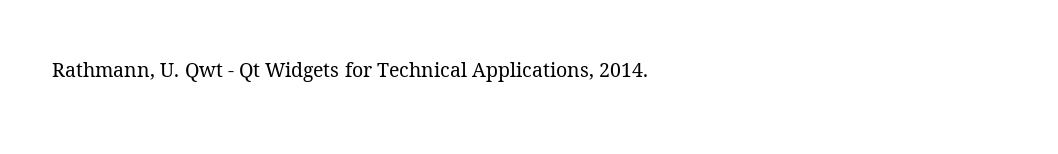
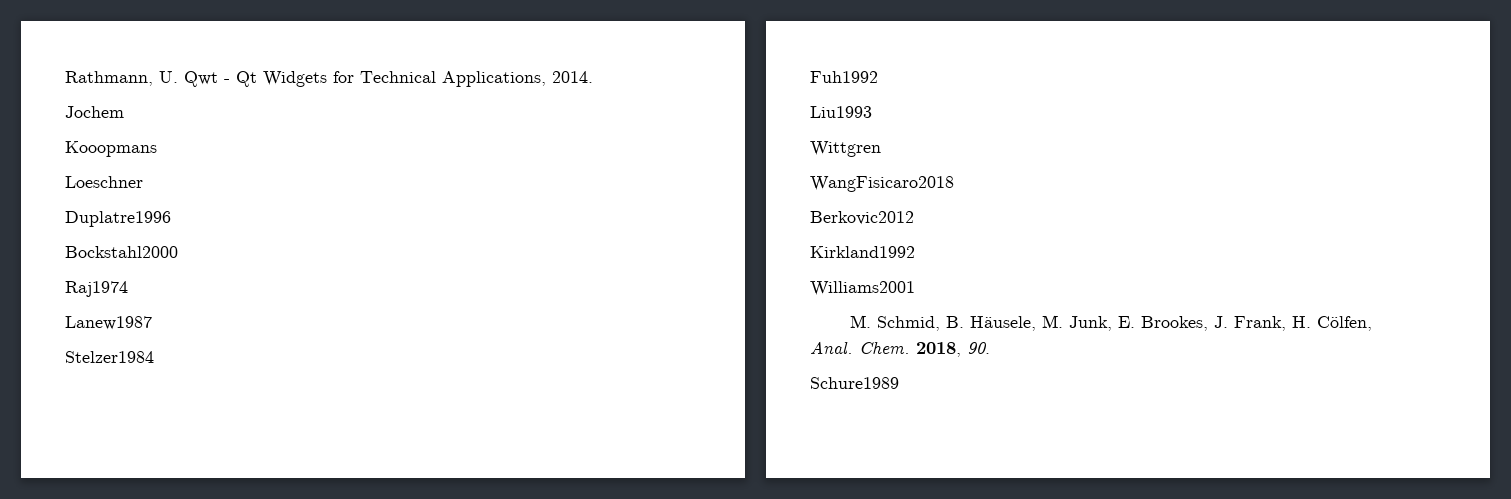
(649, 70) none -> [65,106,124,118] [65,141,157,157] [65,176,143,188] [65,211,171,227] [65,246,178,258] [65,281,128,297] [65,316,152,330] [65,351,154,363] [810,71,878,83] [810,106,872,118] [810,141,881,157] [810,176,954,192] [810,211,914,225] [810,246,915,258] [810,281,915,296] [850,315,1373,331] [810,341,990,357] [810,377,899,389] // Jochem // Kooopmans // Loeschner // Duplatre1996 // Bockstahl2000 // Raj1974 // Lanew1987 // Stelzer1984 // Fuh1992 // Liu1993 // Wittgren // WangFisicaro2018 // Berkovic2012 // Kirkland1992 // Williams2001 // M. Schmid, B. Häusele, M. Junk, E. Brookes, J. Frank, H. Cölfen, Anal. Chem. 2018, 90. // Schure1989

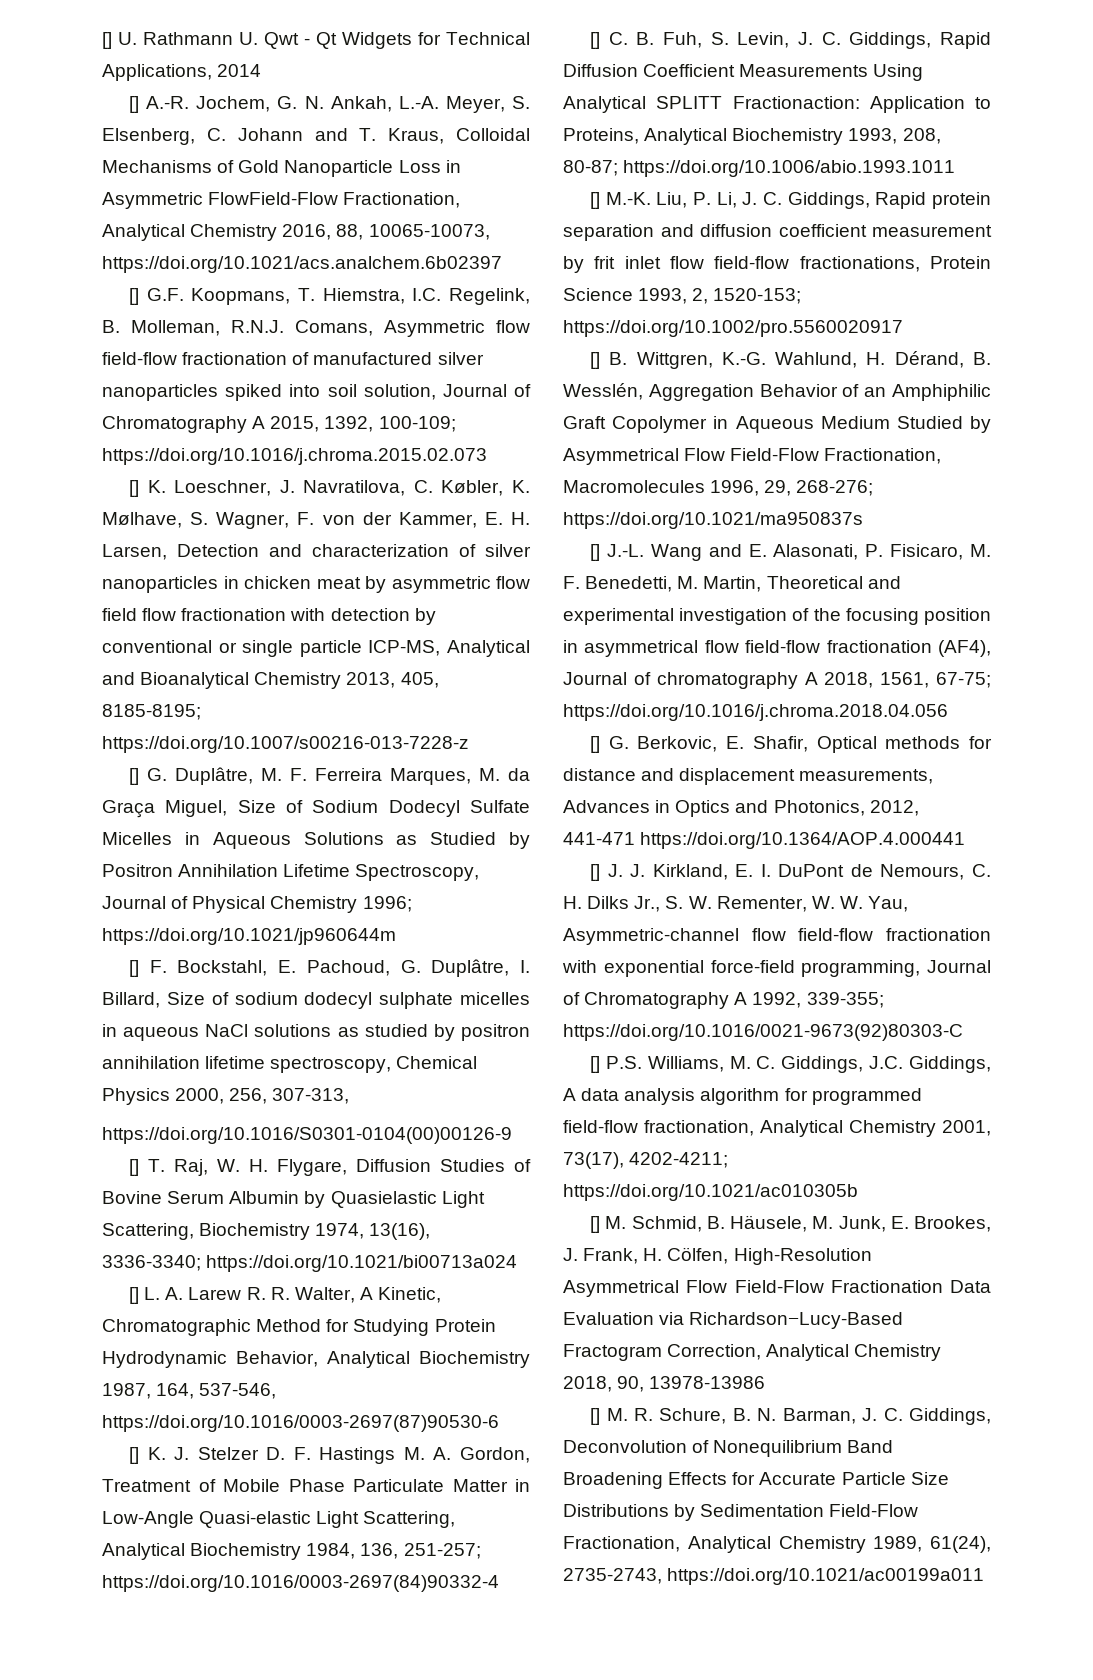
[65,71,153,86] Rathmann, -> [102,32,233,49] [] U. Rathmann
[552,71,593,83] [65,106,124,118] [65,141,157,157] [65,176,143,188] [65,211,171,227] [65,246,178,258] [65,281,128,297] [65,316,152,330] [65,351,154,363] [810,71,878,83] [810,106,872,118] [810,141,881,157] [810,176,954,192] [810,211,914,225] [810,246,915,258] [810,281,915,296] 2014. // Jochem // Kooopmans // Loeschner // Duplatre1996 // Bockstahl2000 // Raj1974 // Lanew1987 // Stelzer1984 // Fuh1992 // Liu1993 // Wittgren // WangFisicaro2018 // Berkovic2012 // Kirkland1992 // Williams2001 // -> [217,64,262,77] [129,96,530,113] [102,128,530,145] [102,160,461,177] [102,192,461,209] [102,224,490,241] [102,256,502,273] [129,288,530,305] [102,320,530,337] [102,352,484,365] [102,384,532,401] [102,416,456,433] [102,448,487,465] [129,480,530,497] [102,512,530,529] [102,544,531,560] [102,576,530,593] [102,608,436,625] [102,640,530,657] [102,672,439,689] [102,704,201,720] [102,736,469,753] [129,767,530,785] [102,800,530,818] [102,832,530,849] [102,864,480,881] [102,896,412,913] [102,928,396,945] [129,959,530,977] [102,992,530,1009] [102,1024,530,1041] [102,1056,478,1073] [102,1088,350,1105] [102,1127,512,1144] [129,1159,531,1176] [102,1191,485,1208] [102,1223,431,1240] [102,1255,518,1272] [129,1287,442,1304] [102,1319,496,1336] [102,1351,530,1368] [102,1383,277,1399] [102,1415,499,1432] [129,1447,530,1464] [102,1479,530,1492] [102,1511,456,1528] [102,1543,481,1560] [102,1575,499,1592] [590,32,991,49] [563,64,924,81] [563,96,991,113] [563,128,941,145] [563,160,956,177] [590,192,992,209] [563,224,992,241] [563,256,991,273] [563,288,802,304] [563,320,903,337] [590,351,991,369] [563,383,991,401] [563,416,992,433] [563,448,942,465] [563,480,874,496] [563,512,863,529] [590,544,991,561] [563,576,901,592] [563,608,991,625] [563,640,991,657] [563,672,991,689] [563,704,948,721] [590,736,993,753] [563,768,934,785] [563,800,919,817] [563,832,966,849] [590,864,991,881] [563,896,909,912] [563,928,991,945] [562,960,991,977] [563,992,884,1009] [563,1024,963,1041] [590,1056,991,1073] [563,1088,922,1105] [563,1120,991,1137] [563,1152,729,1169] [563,1184,858,1201] [590,1216,601,1233] 2014 // [] A.-R. Jochem, G. N. Ankah, L.-A. Meyer, S. Elsenberg, C. Johann and T. Kraus, Colloidal Mechanisms of Gold Nanoparticle Loss in Asymmetric FlowField-Flow Fractionation, Analytical Chemistry 2016, 88, 10065-10073, https://doi.org/10.1021/acs.analchem.6b02397 // [] G.F. Koopmans, T. Hiemstra, I.C. Regelink, B. Molleman, R.N.J. Comans, Asymmetric flow field-flow fractionation of manufactured silver nanoparticles spiked into soil solution, Journal of Chromatography A 2015, 1392, 100-109; https://doi.org/10.1016/j.chroma.2015.02.073 // [] K. Loeschner, J. Navratilova, C. Købler, K. Mølhave, S. Wagner, F. von der Kammer, E. H. Larsen, Detection and characterization of silver nanoparticles in chicken meat by asymmetric flow field flow fractionation with detection by conventional or single particle ICP-MS, Analytical and Bioanalytical Chemistry 2013, 405, 8185-8195; https://doi.org/10.1007/s00216-013-7228-z // [] G. Duplâtre, M. F. Ferreira Marques, M. da Graça Miguel, Size of Sodium Dodecyl Sulfate Micelles in Aqueous Solutions as Studied by Positron Annihilation Lifetime Spectroscopy, Journal of Physical Chemistry 1996; https://doi.org/10.1021/jp960644m // [] F. Bockstahl, E. Pachoud, G. Duplâtre, I. Billard, Size of sodium dodecyl sulphate micelles in aqueous NaCl solutions as studied by positron annihilation lifetime spectroscopy, Chemical Physics 2000, 256, 307-313, // https://doi.org/10.1016/S0301-0104(00)00126-9 // [] T. Raj, W. H. Flygare, Diffusion Studies of Bovine Serum Albumin by Quasielastic Light Scattering, Biochemistry 1974, 13(16), 3336-3340; https://doi.org/10.1021/bi00713a024 // [] L. A. Larew R. R. Walter, A Kinetic, Chromatographic Method for Studying Protein Hydrodynamic Behavior, Analytical Biochemistry 1987, 164, 537-546, https://doi.org/10.1016/0003-2697(87)90530-6 // [] K. J. Stelzer D. F. Hastings M. A. Gordon, Treatment of Mobile Phase Particulate Matter in Low-Angle Quasi-elastic Light Scattering, Analytical Biochemistry 1984, 136, 251-257; https://doi.org/10.1016/0003-2697(84)90332-4 // [] C. B. Fuh, S. Levin, J. C. Giddings, Rapid Diffusion Coefficient Measurements Using Analytical SPLITT Fractionaction: Application to Proteins, Analytical Biochemistry 1993, 208, 80-87; https://doi.org/10.1006/abio.1993.1011 // [] M.-K. Liu, P. Li, J. C. Giddings, Rapid protein separation and diffusion coefficient measurement by frit inlet flow field-flow fractionations, Protein Science 1993, 2, 1520-153; https://doi.org/10.1002/pro.5560020917 // [] B. Wittgren, K.-G. Wahlund, H. Dérand, B. Wesslén, Aggregation Behavior of an Amphiphilic Graft Copolymer in Aqueous Medium Studied by Asymmetrical Flow Field-Flow Fractionation, Macromolecules 1996, 29, 268-276; https://doi.org/10.1021/ma950837s // [] J.-L. Wang and E. Alasonati, P. Fisicaro, M. F. Benedetti, M. Martin, Theoretical and experimental investigation of the focusing position in asymmetrical flow field-flow fractionation (AF4), Journal of chromatography A 2018, 1561, 67-75; https://doi.org/10.1016/j.chroma.2018.04.056 // [] G. Berkovic, E. Shafir, Optical methods for distance and displacement measurements, Advances in Optics and Photonics, 2012, 441-471 https://doi.org/10.1364/AOP.4.000441 // [] J. J. Kirkland, E. I. DuPont de Nemours, C. H. Dilks Jr., S. W. Rementer, W. W. Yau, Asymmetric-channel flow field-flow fractionation with exponential force-field programming, Journal of Chromatography A 1992, 339-355; https://doi.org/10.1016/0021-9673(92)80303-C // [] P.S. Williams, M. C. Giddings, J.C. Giddings, A data analysis algorithm for programmed field-flow fractionation, Analytical Chemistry 2001, 73(17), 4202-4211; https://doi.org/10.1021/ac010305b // []
[810,341,990,357] [810,377,899,389] Anal. Chem. 2018, 90. // Schure1989 -> [733,1248,872,1265] [563,1280,991,1297] [563,1312,904,1329] [563,1344,942,1361] [563,1376,766,1392] [590,1408,991,1425] [563,1440,894,1457] [563,1472,949,1489] [563,1504,919,1521] [563,1536,991,1553] [563,1568,985,1585] High-Resolution Asymmetrical Flow Field-Flow Fractionation Data Evaluation via Richardson−Lucy-Based Fractogram Correction, Analytical Chemistry 2018, 90, 13978-13986 // [] M. R. Schure, B. N. Barman, J. C. Giddings, Deconvolution of Nonequilibrium Band Broadening Effects for Accurate Particle Size Distributions by Sedimentation Field-Flow Fractionation, Analytical Chemistry 1989, 61(24), 2735-2743, https://doi.org/10.1021/ac00199a011

